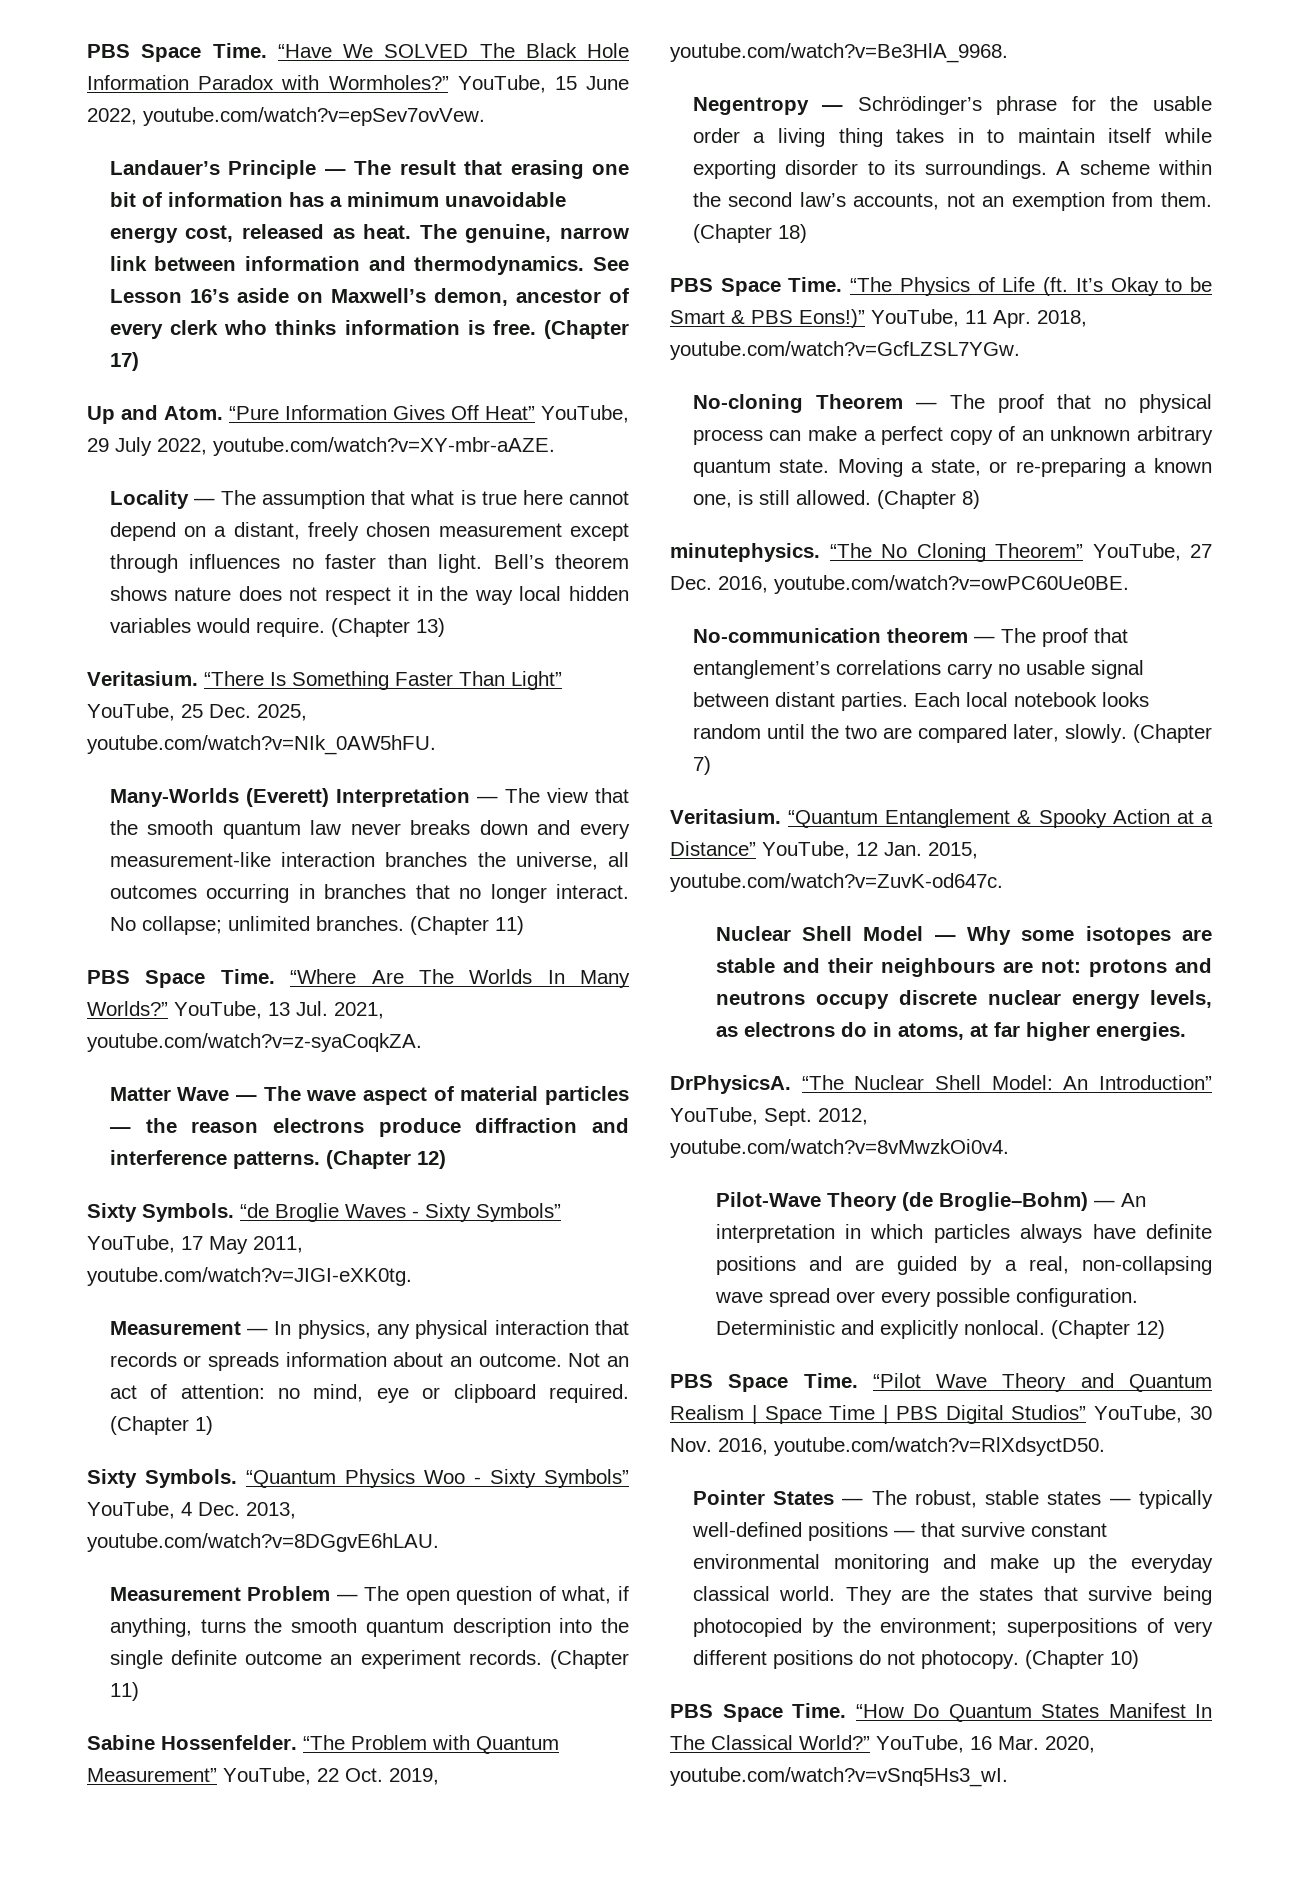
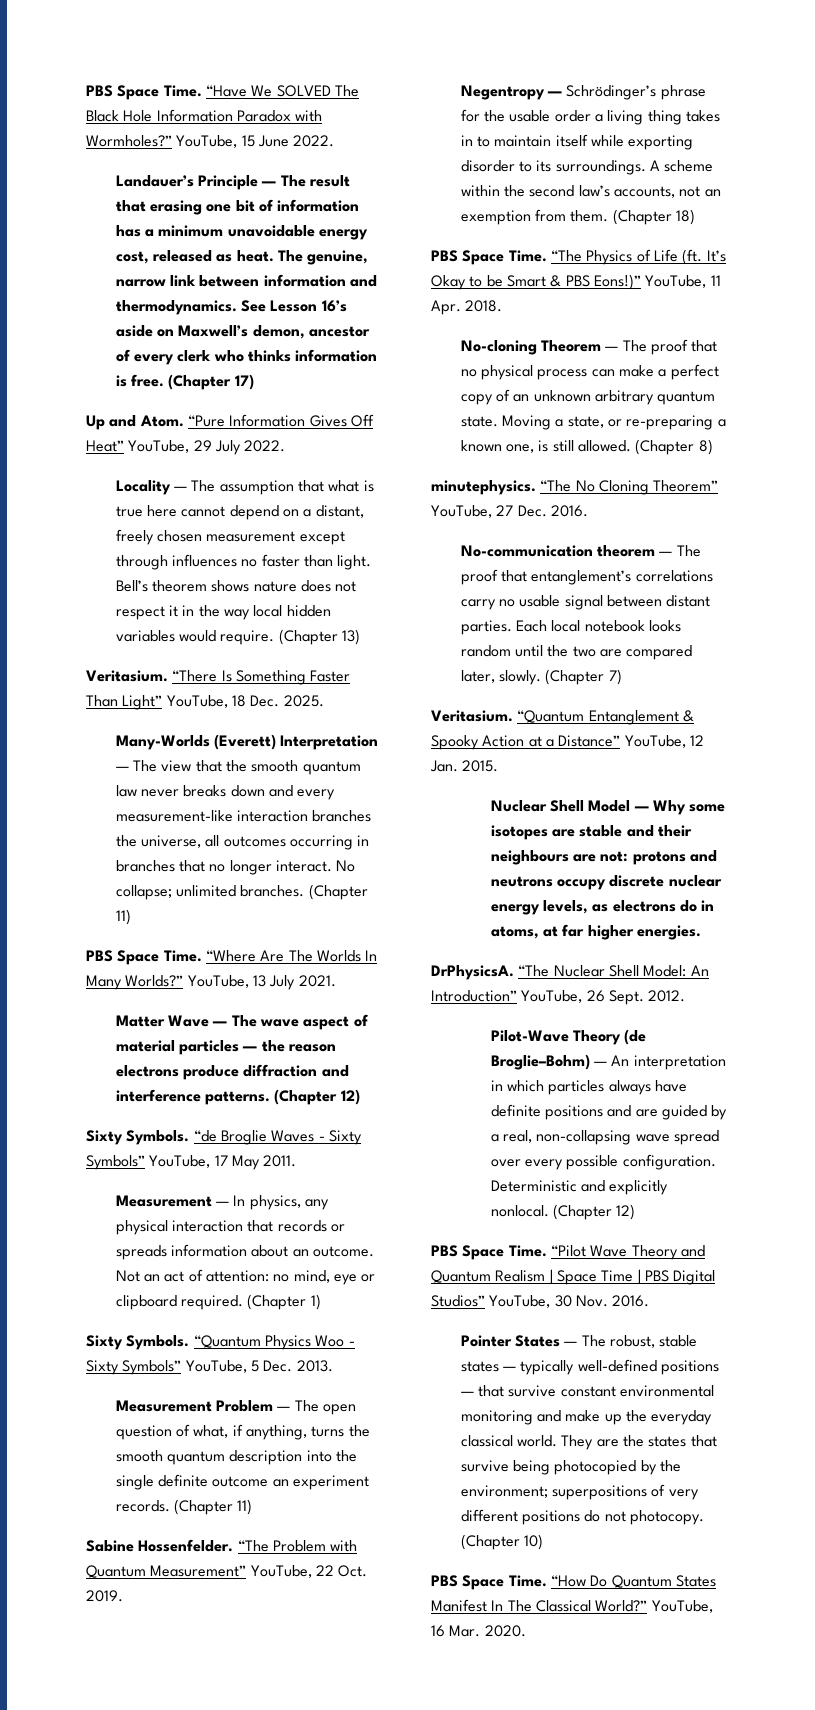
[87,107,485,126] 2022, youtube.com/watch?v=epSev7ovVew. -> [293,135,335,147] 2022.
[157,437,555,456] 2022, youtube.com/watch?v=XY-mbr-aAZE. -> [244,440,286,452] 2022.
[181,704,307,721] [87,735,436,755] 25 Dec. 2025, youtube.com/watch?v=NIk_0AW5hFU. -> [231,695,324,707] 18 Dec. 2025.
[296,1001,384,1019] [87,1033,422,1052] Jul. 2021, youtube.com/watch?v=z-syaCoqkZA. -> [269,975,336,990] July 2021.
[253,1236,303,1253] [87,1267,412,1286] 2011, youtube.com/watch?v=JIGI-eXK0tg. -> [263,1155,297,1167] 2011.
[181,1502,296,1519] [87,1533,439,1552] 4 Dec. 2013, youtube.com/watch?v=8DGgvE6hLAU. -> [250,1360,333,1372] 5 Dec. 2013.
[389,1768,439,1785] [670,43,1008,63] 2019, youtube.com/watch?v=Be3HlA_9968. -> [86,1590,123,1602] 2019.
[1037,310,1087,327] [670,341,1020,360] 2018, youtube.com/watch?v=GcfLZSL7YGw. -> [465,300,503,312] 2018.
[718,575,1129,594] 2016, youtube.com/watch?v=owPC60Ue0BE. -> [550,505,588,517] 2016.
[928,842,978,859] [670,873,1003,892] 2015, youtube.com/watch?v=ZuvK-od647c. -> [462,760,499,772] 2015.
[764,1108,868,1126] [670,1139,1009,1158] Sept. 2012, youtube.com/watch?v=8vMwzkOi0v4. -> [586,990,686,1005] 26 Sept. 2012.
[718,1437,1105,1456] 2016, youtube.com/watch?v=RlXdsyctD50. -> [612,1295,650,1307] 2016.
[1045,1736,1095,1753] [670,1767,1008,1787] 2020, youtube.com/watch?v=vSnq5Hs3_wI. -> [484,1625,526,1637] 2020.

